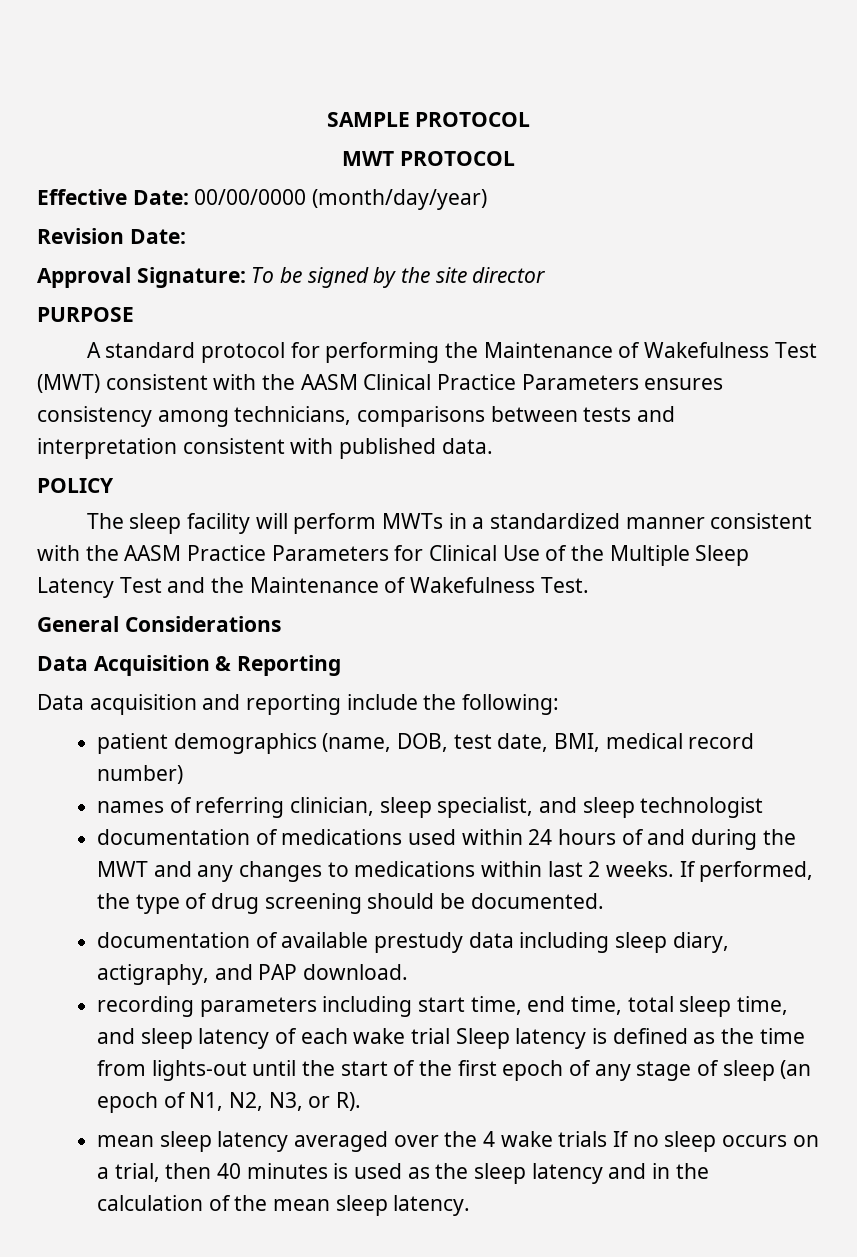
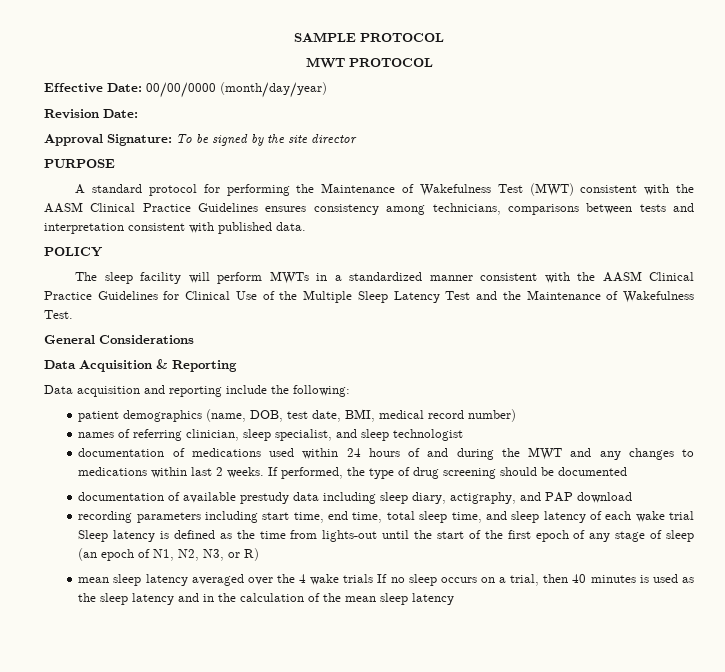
[521,374,639,390] Parameters -> [198,203,259,212] Guidelines
[187,545,389,561] Practice Parameters -> [649,272,694,281] [44,291,158,300] Clinical Practice Guidelines
[470,893,604,909] documented. -> [558,467,628,476] documented
[303,964,409,980] download. -> [577,492,633,503] download
[336,1092,362,1111] R). -> [244,548,260,561] R)
[393,1195,471,1216] latency. -> [412,593,455,605] latency

